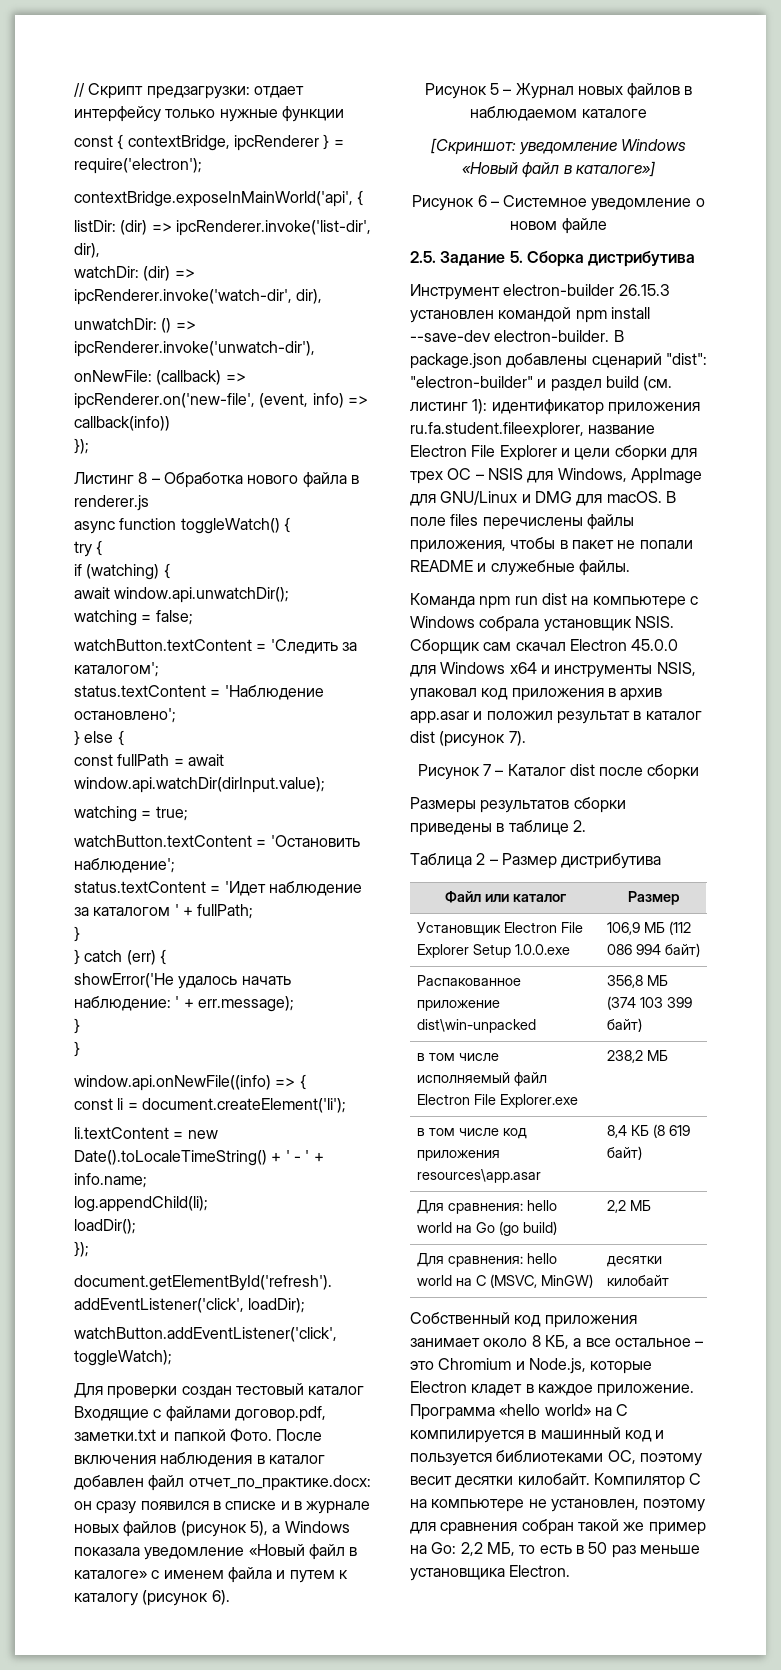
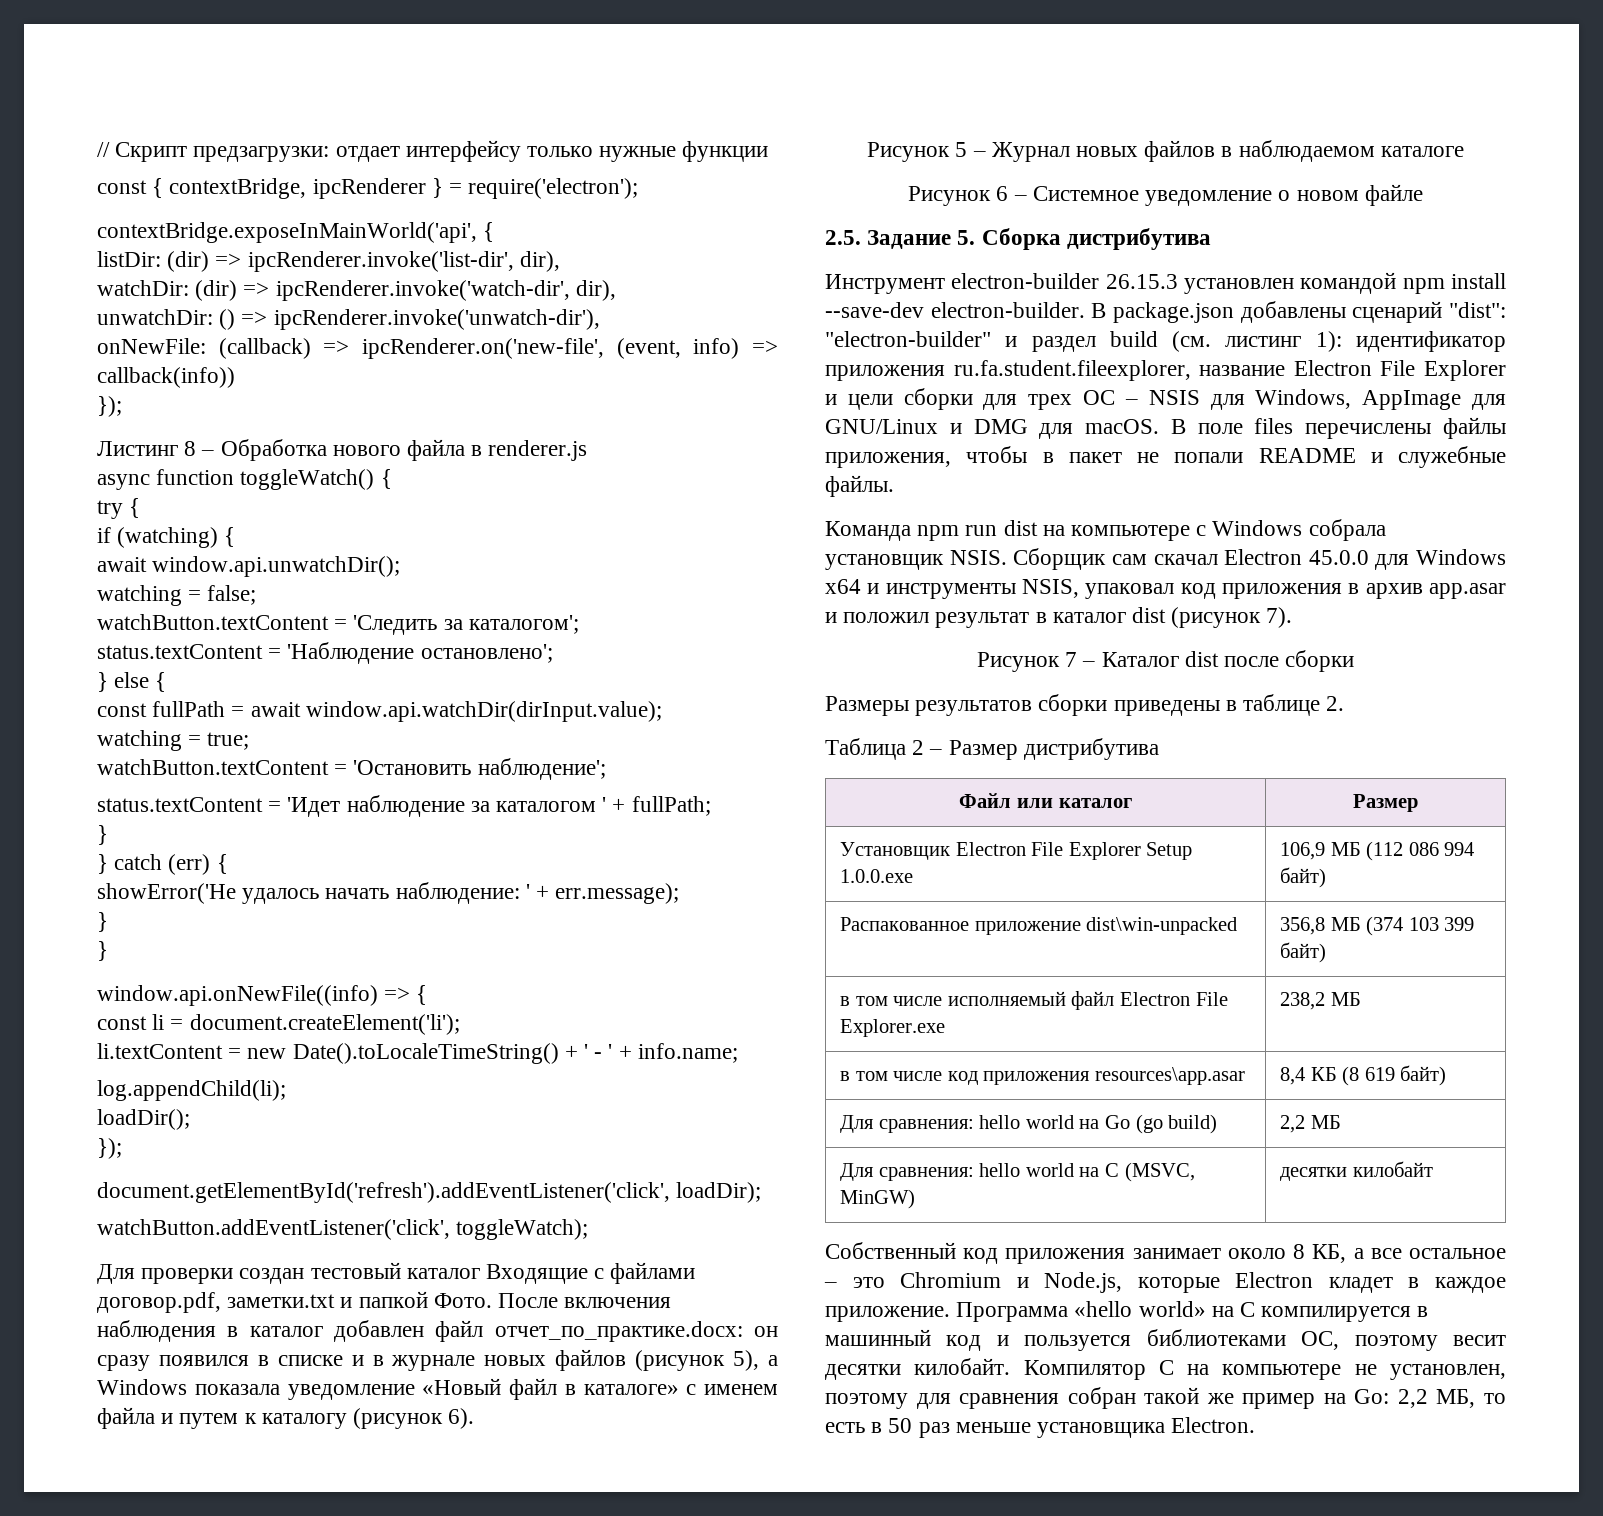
[430,138,687,155] [462,161,655,178] // [Скриншот: уведомление Windows «Новый файл в каталоге»] -> (1464, 151) none

